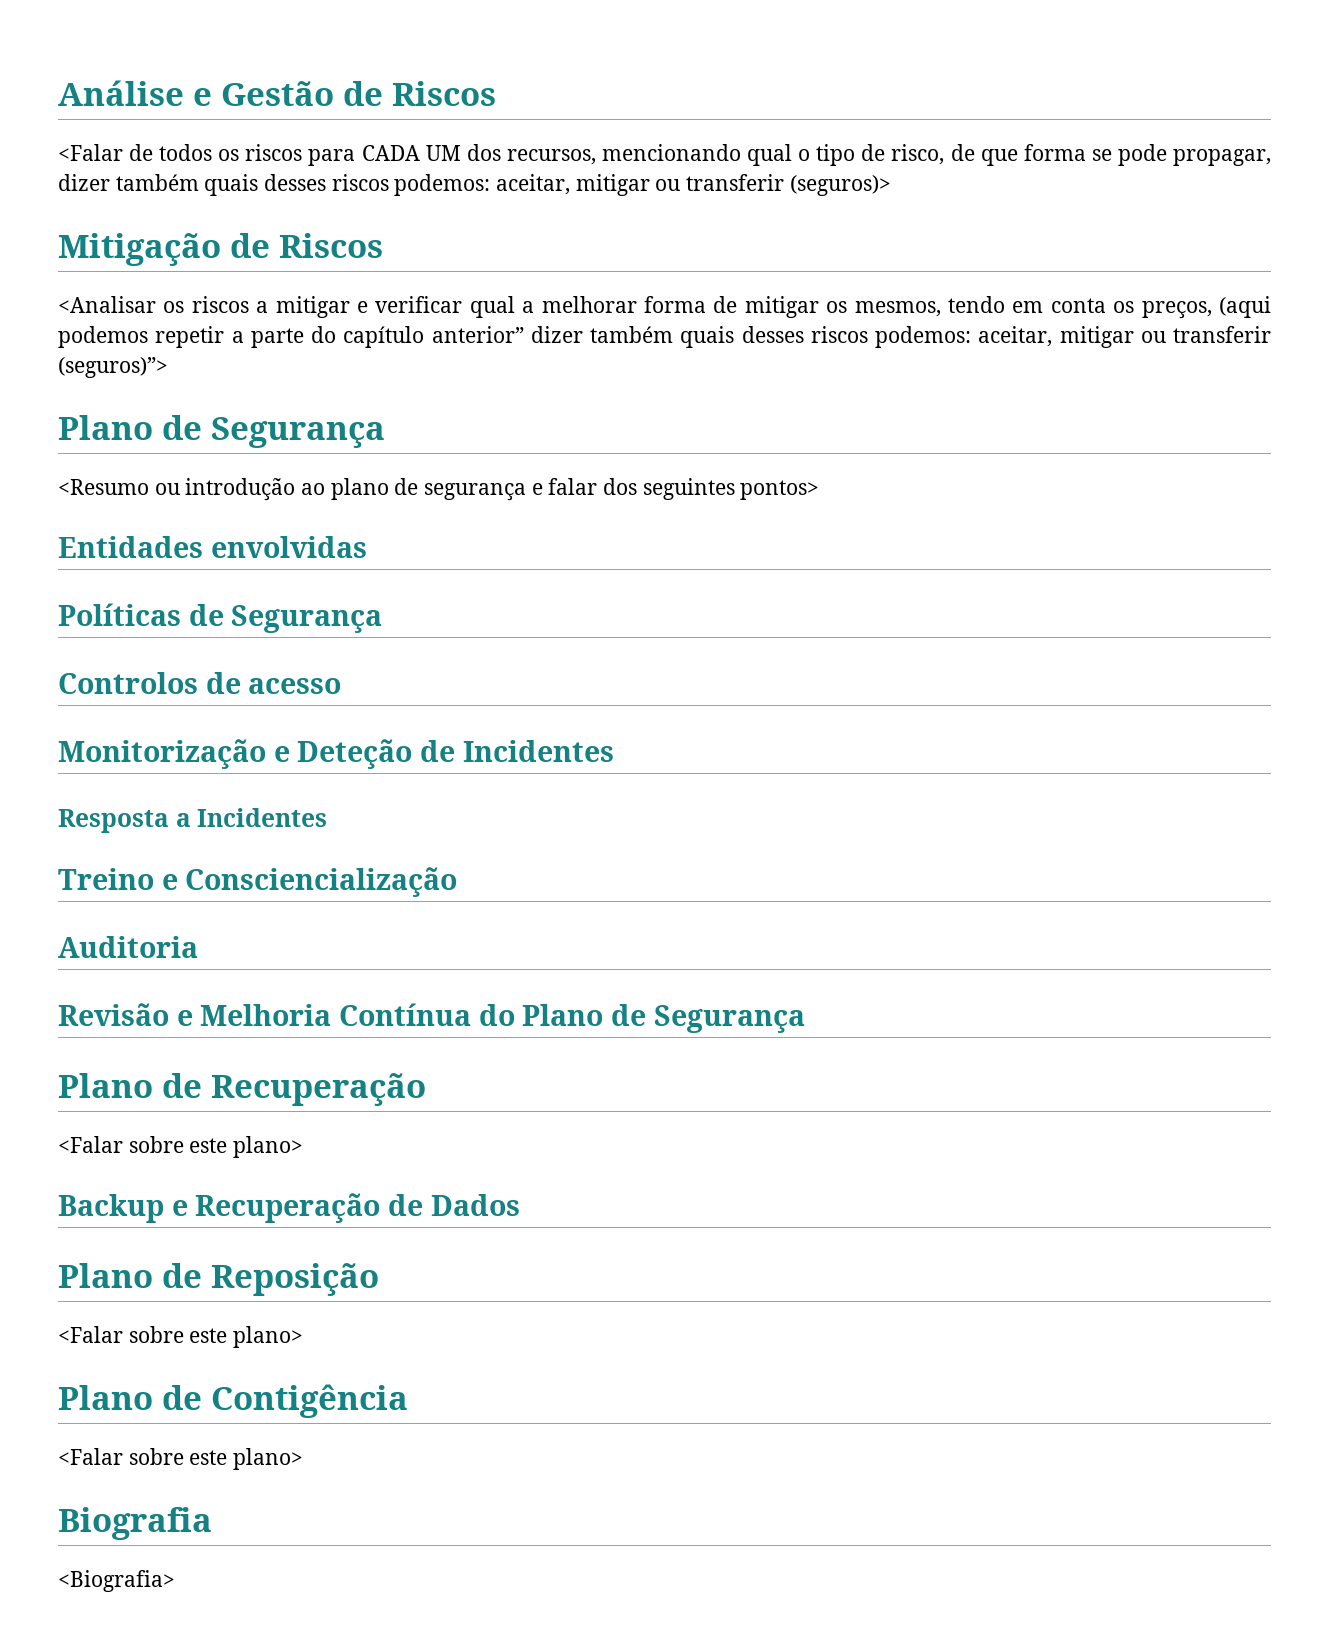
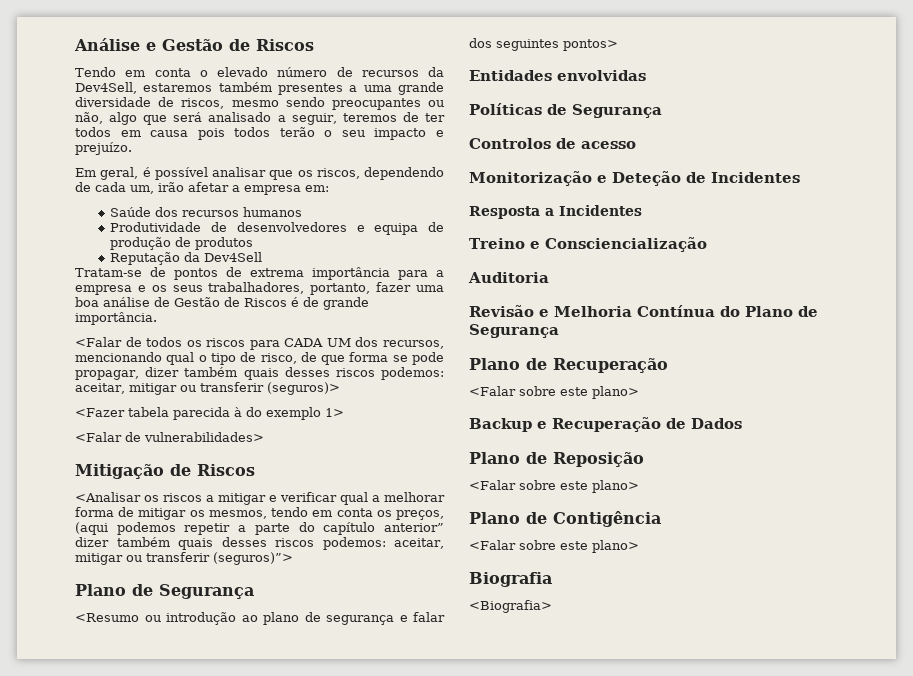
(496, 93) none -> [75,67,444,77] [75,82,444,95] [75,97,444,110] [75,112,446,125] [75,127,444,140] [75,142,132,155] [75,167,444,180] [75,182,329,195] [110,207,303,217] [110,222,445,235] [110,237,254,250] [110,252,263,265] [75,267,444,280] [75,282,444,295] [75,297,369,310] [75,312,157,325] // Tendo em conta o elevado número de recursos da Dev4Sell, estaremos também presentes a uma grande diversidade de riscos, mesmo sendo preocupantes ou não, algo que será analisado a seguir, teremos de ter todos em causa pois todos terão o seu impacto e prejuízo. // Em geral, é possível analisar que os riscos, dependendo de cada um, irão afetar a empresa em: // Saúde dos recursos humanos // Produtividade de desenvolvedores e equipa de produção de produtos // Reputação da Dev4Sell // Tratam-se de pontos de extrema importância para a empresa e os seus trabalhadores, portanto, fazer uma boa análise de Gestão de Riscos é de grande importância.
(891, 185) none -> [75,407,344,420] [75,432,264,442] // <Fazer tabela parecida à do exemplo 1> // <Falar de vulnerabilidades>

